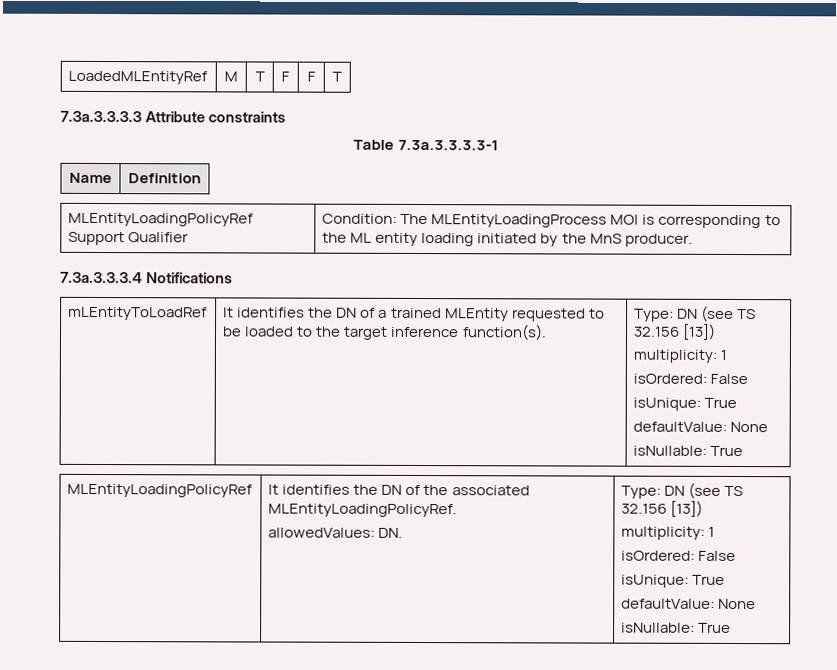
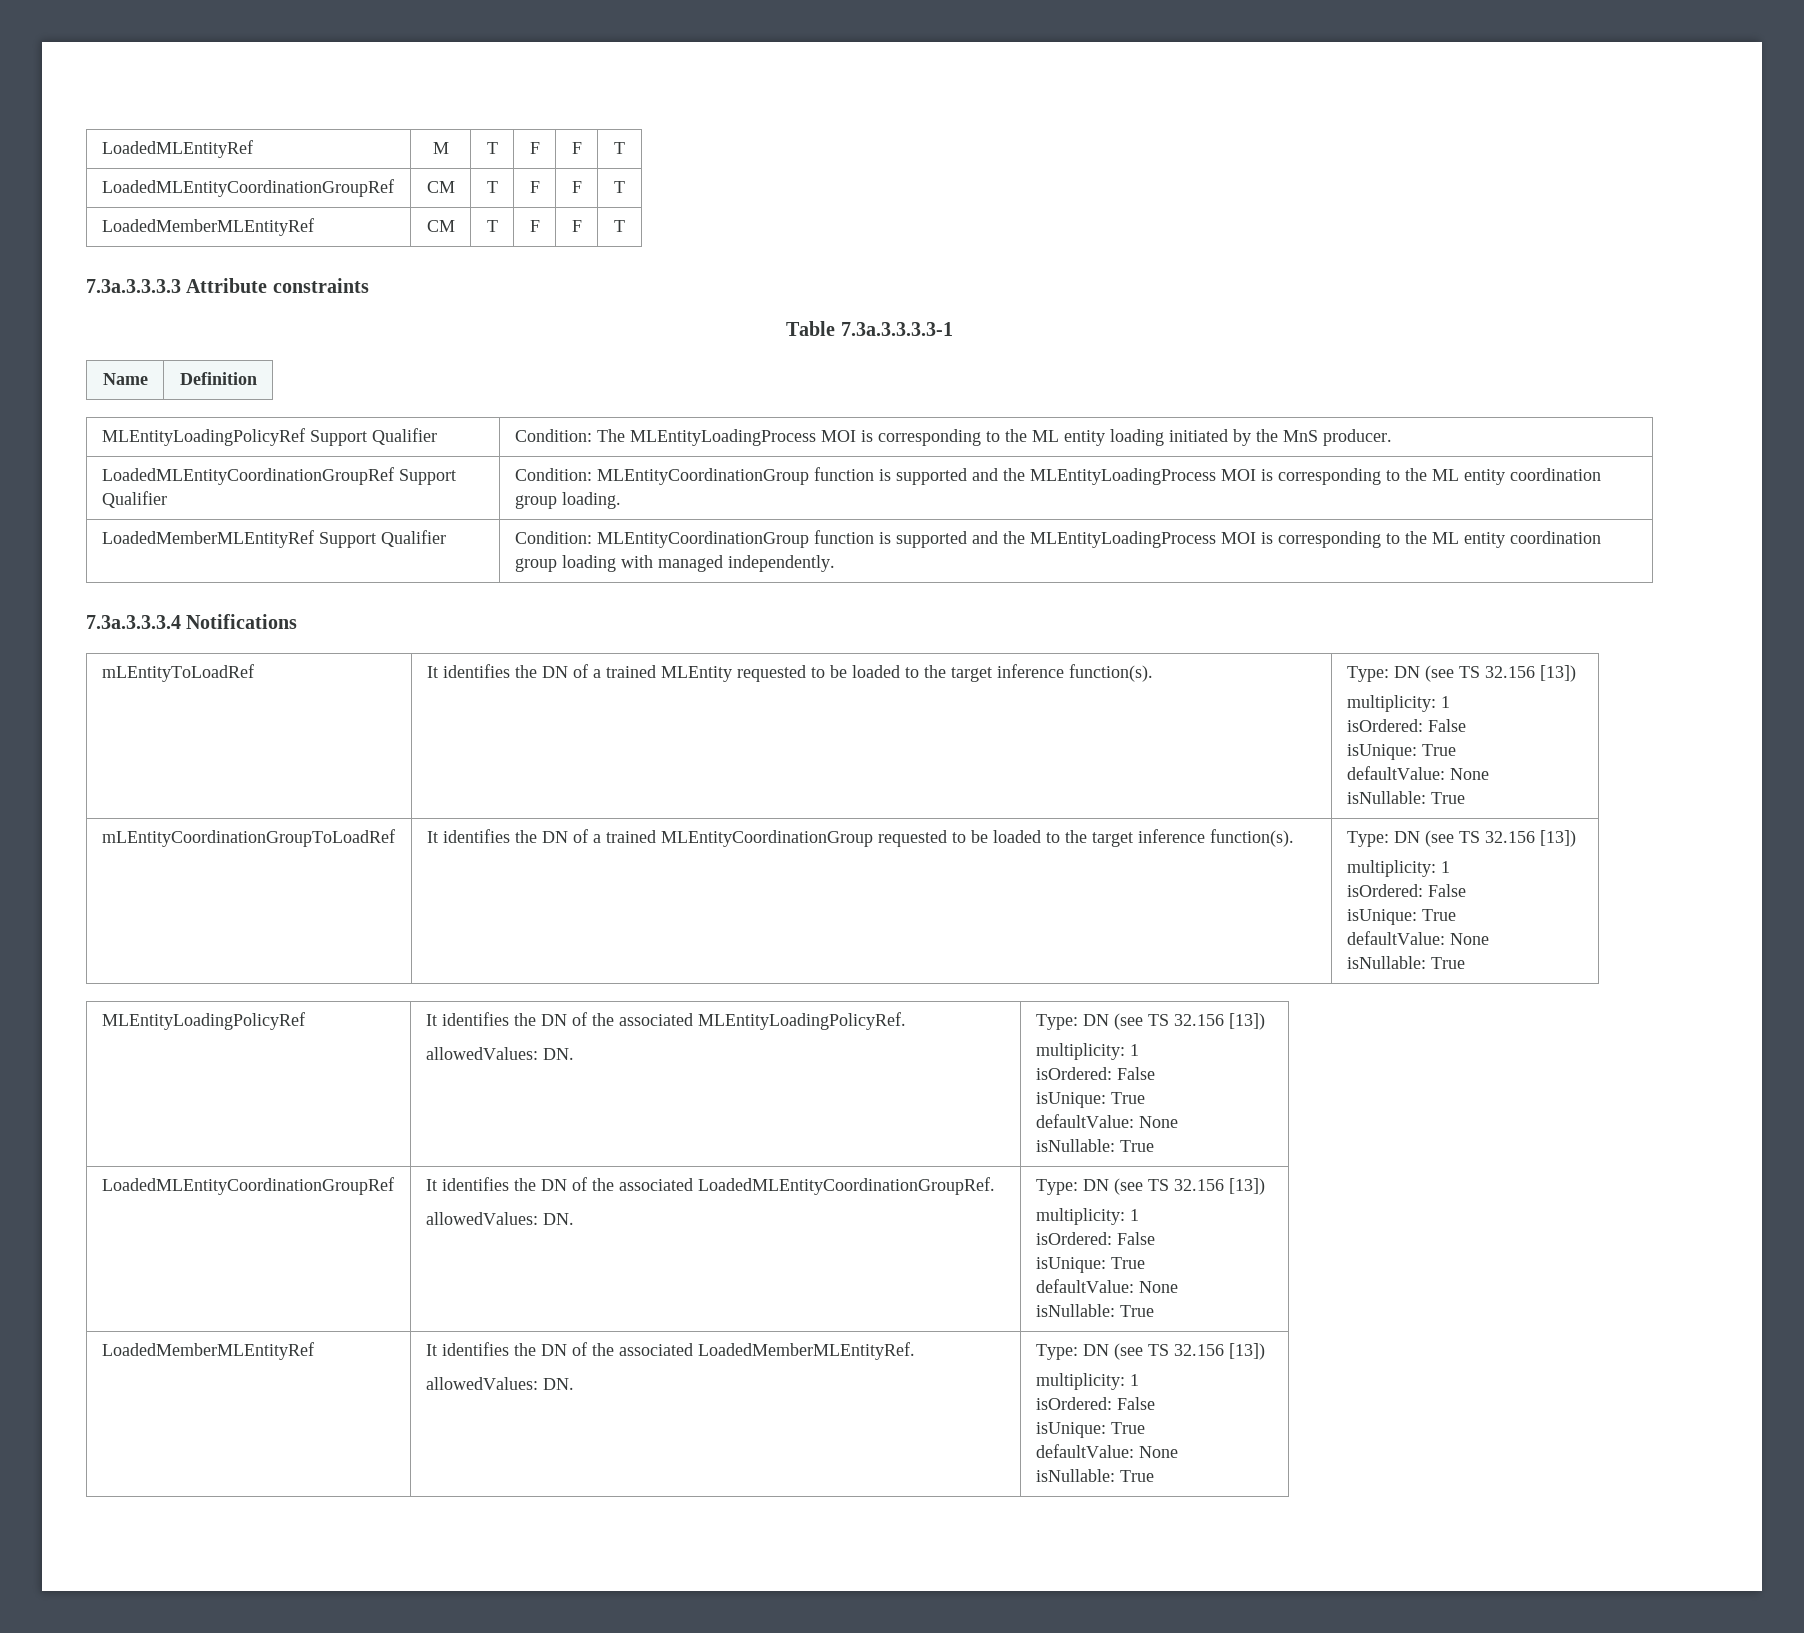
(342, 76) none -> [101,179,394,197] [426,181,455,193] [486,181,498,193] [529,181,540,193] [571,181,582,193] [614,181,625,193] [101,218,314,236] [426,220,455,232] [486,220,498,232] [529,220,540,232] [571,220,582,232] [614,220,625,232] // LoadedMLEntityCoordinationGroupRef | CM | T | F | F | T // LoadedMemberMLEntityRef | CM | T | F | F | T
(693, 240) none -> [101,467,456,485] [101,491,167,508] [514,467,1601,485] [514,492,621,509] [101,530,446,548] [514,530,1601,548] [514,555,835,572] // LoadedMLEntityCoordinationGroupRef Support Qualifier | Condition: MLEntityCoordinationGroup function is supported and the MLEntityLoadingProcess MOI is corresponding to the ML entity coordination group loading. // LoadedMemberMLEntityRef Support Qualifier | Condition: MLEntityCoordinationGroup function is supported and the MLEntityLoadingProcess MOI is corresponding to the ML entity coordination group loading with managed independently.
(744, 451) none -> [101,829,395,847] [426,829,1294,847] [1346,830,1576,847] [1346,860,1450,877] [1346,884,1466,897] [1346,909,1456,925] [1346,931,1489,945] [1346,956,1465,969] // mLEntityCoordinationGroupToLoadRef | It identifies the DN of a trained MLEntityCoordinationGroup requested to be loaded to the target inference function(s). | Type: DN (see TS 32.156 [13]) // multiplicity: 1 // isOrdered: False // isUnique: True // defaultValue: None // isNullable: True
(732, 627) none -> [101,1177,394,1195] [425,1177,995,1195] [425,1212,574,1225] [1035,1178,1265,1195] [1035,1208,1139,1225] [1035,1232,1155,1245] [1035,1257,1145,1273] [1035,1279,1178,1293] [1035,1304,1154,1317] [101,1342,314,1360] [425,1342,915,1360] [425,1377,574,1390] [1035,1343,1265,1360] [1035,1373,1139,1390] [1035,1397,1155,1410] [1035,1422,1145,1438] [1035,1444,1178,1458] [1035,1469,1154,1482] // LoadedMLEntityCoordinationGroupRef | It identifies the DN of the associated LoadedMLEntityCoordinationGroupRef. // allowedValues: DN. | Type: DN (see TS 32.156 [13]) // multiplicity: 1 // isOrdered: False // isUnique: True // defaultValue: None // isNullable: True // LoadedMemberMLEntityRef | It identifies the DN of the associated LoadedMemberMLEntityRef. // allowedValues: DN. | Type: DN (see TS 32.156 [13]) // multiplicity: 1 // isOrdered: False // isUnique: True // defaultValue: None // isNullable: True

